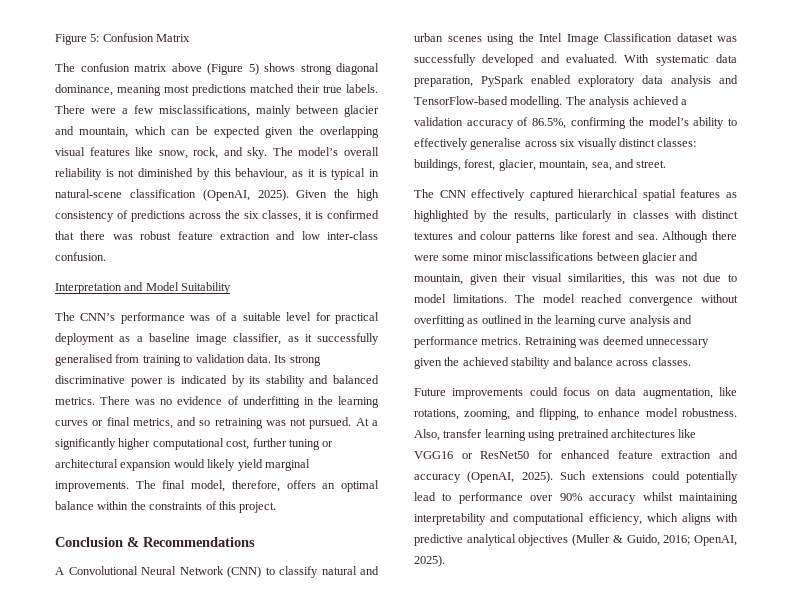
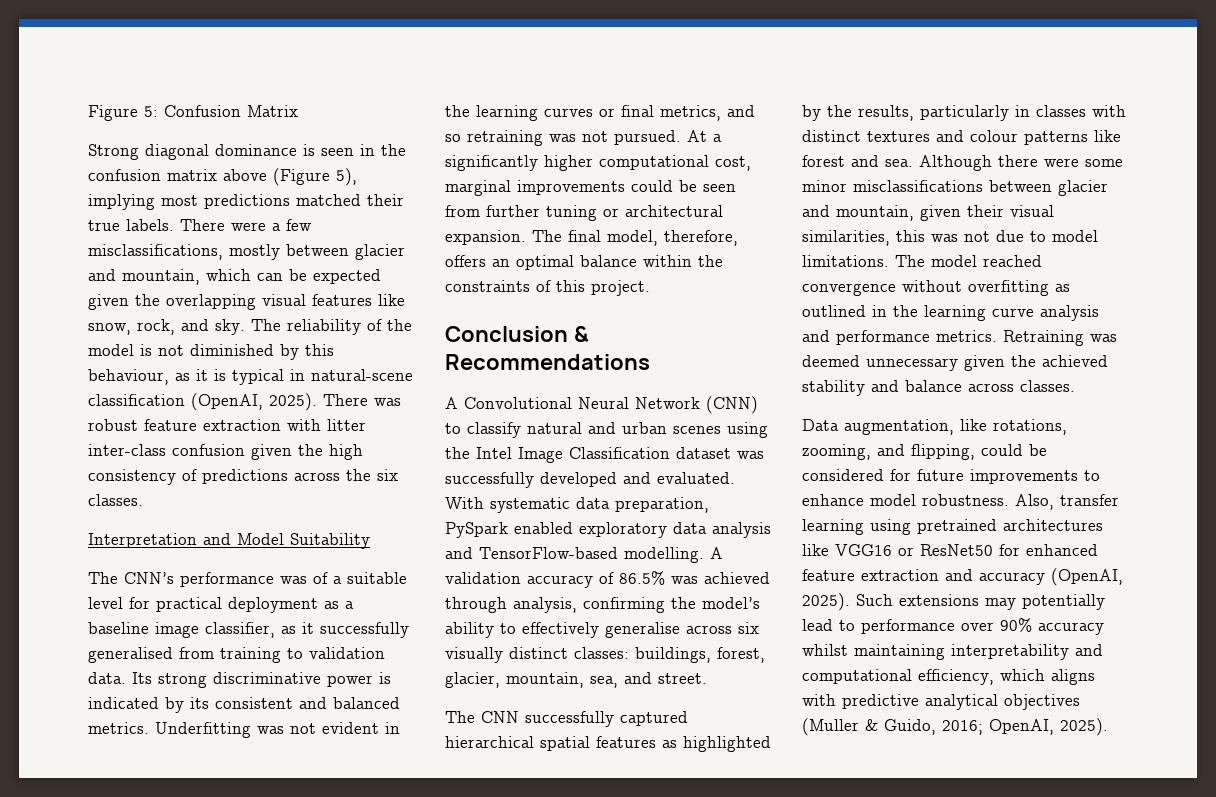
[55,63,379,75] [55,84,161,96] The confusion matrix above (Figure 5) shows strong diagonal dominance, meaning -> [88,144,406,160] [88,168,357,186] [88,194,155,210] Strong diagonal dominance is seen in the confusion matrix above (Figure 5), implying
[256,105,291,117] mainly -> [229,244,280,260] mostly
[298,147,379,156] [55,168,102,180] model’s overall reliability -> [287,319,412,335] [88,344,134,356] reliability of the model
[296,190,328,198] Given -> [323,394,401,406] [88,419,366,431] [88,444,292,460] There was robust feature extraction with litter inter-class confusion given
[262,210,379,222] [55,231,378,240] [55,252,106,261] classes, it is confirmed that there was robust feature extraction and low inter-class confusion. -> [88,494,143,506] classes.
[265,375,305,387] stability -> [215,697,293,709] consistent
[100,396,300,408] There was no evidence of underfitting -> [155,722,379,738] Underfitting was not evident
[252,438,334,450] [55,459,310,471] [55,481,129,492] further tuning or architectural expansion would likely yield marginal improvements. -> [445,180,736,196] [445,205,723,221] [445,230,526,245] marginal improvements could be seen from further tuning or architectural expansion.
[565,96,687,108] [414,117,566,129] The analysis achieved a validation accuracy of 86.5%, -> [710,547,723,559] [445,571,770,588] [445,597,577,613] A validation accuracy of 86.5% was achieved through analysis,
[471,189,526,201] effectively -> [525,711,614,727] successfully
[414,387,637,399] Future improvements could focus on data -> [802,419,839,431] Data
(579, 414) none -> [981,444,1047,456] [802,469,1078,484] could be considered for future improvements
[651,471,680,480] could -> [985,598,1016,610] may

